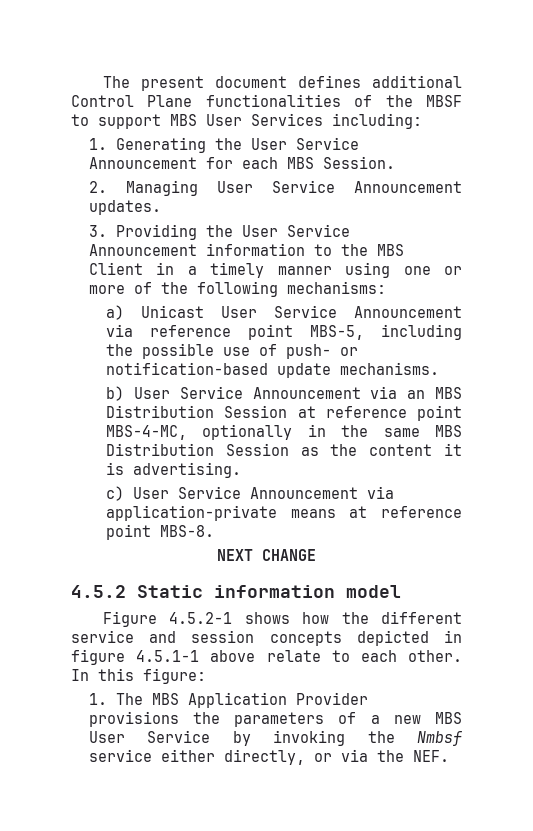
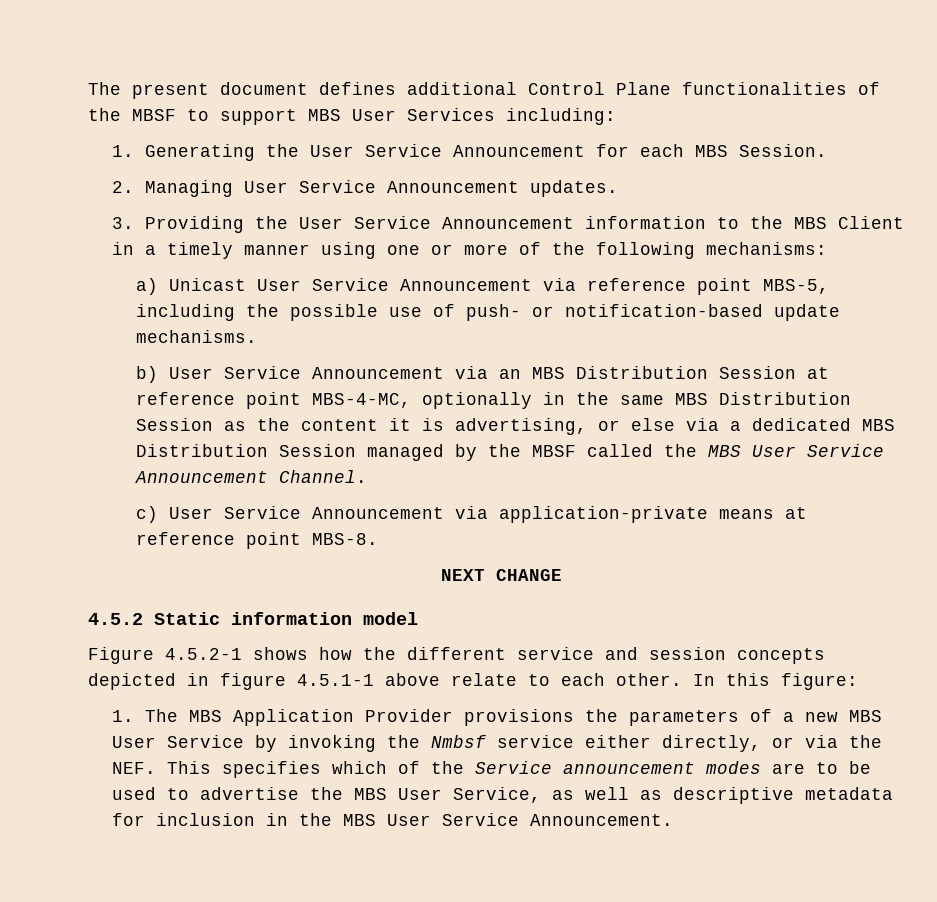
[133,462,242,478] advertising. -> [454,418,895,435] [135,444,884,461] [134,470,367,483] advertising, or else via a dedicated MBS Distribution Session managed by the MBSF called the MBS User Service Announcement Channel.
(449, 756) none -> [166,761,871,778] [111,787,893,804] [111,813,673,826] This specifies which of the Service announcement modes are to be used to advertise the MBS User Service, as well as descriptive metadata for inclusion in the MBS User Service Announcement.

